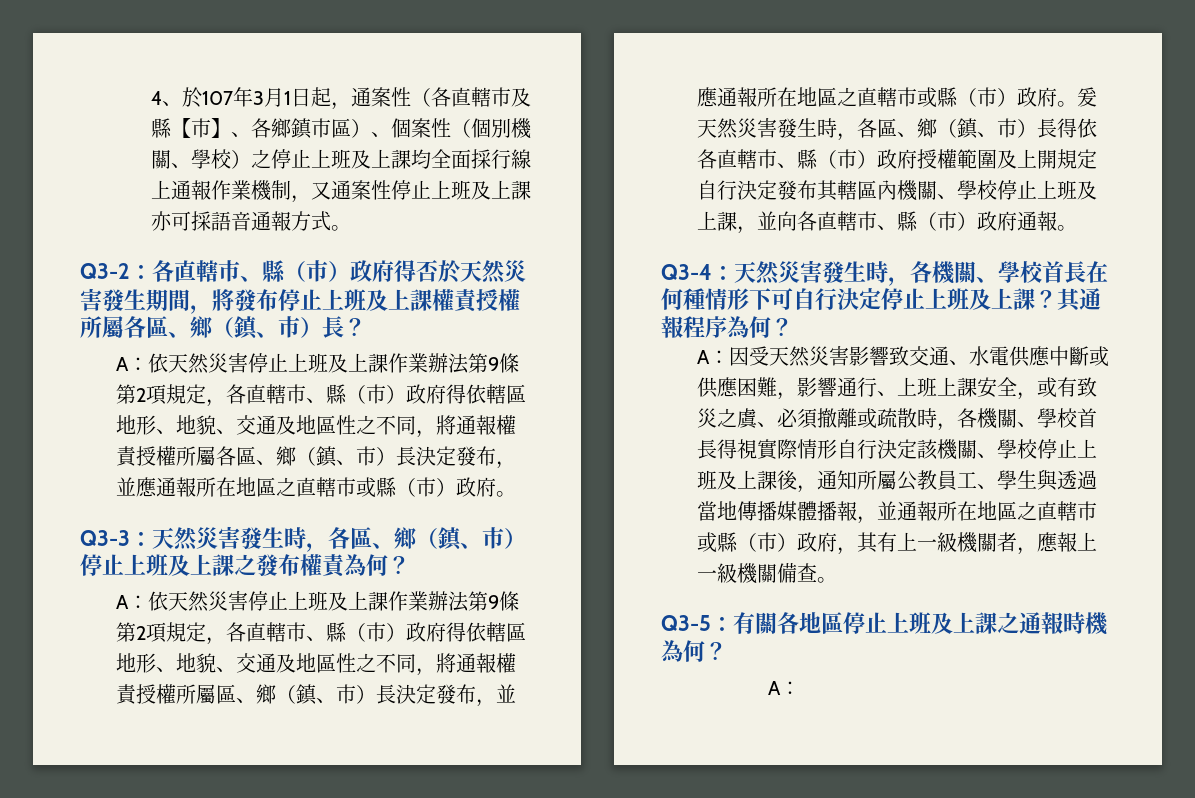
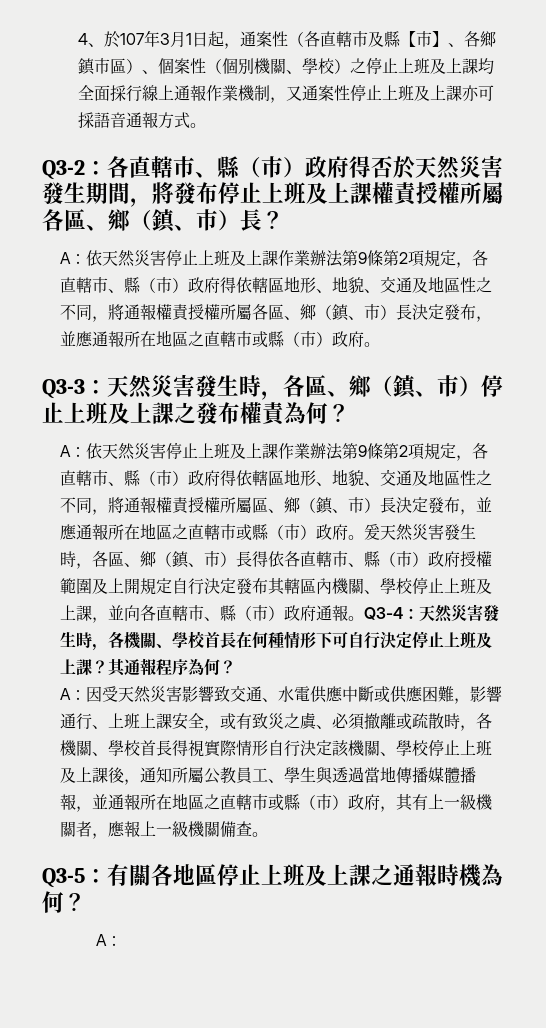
(1077, 228) // -> (365, 618) none

